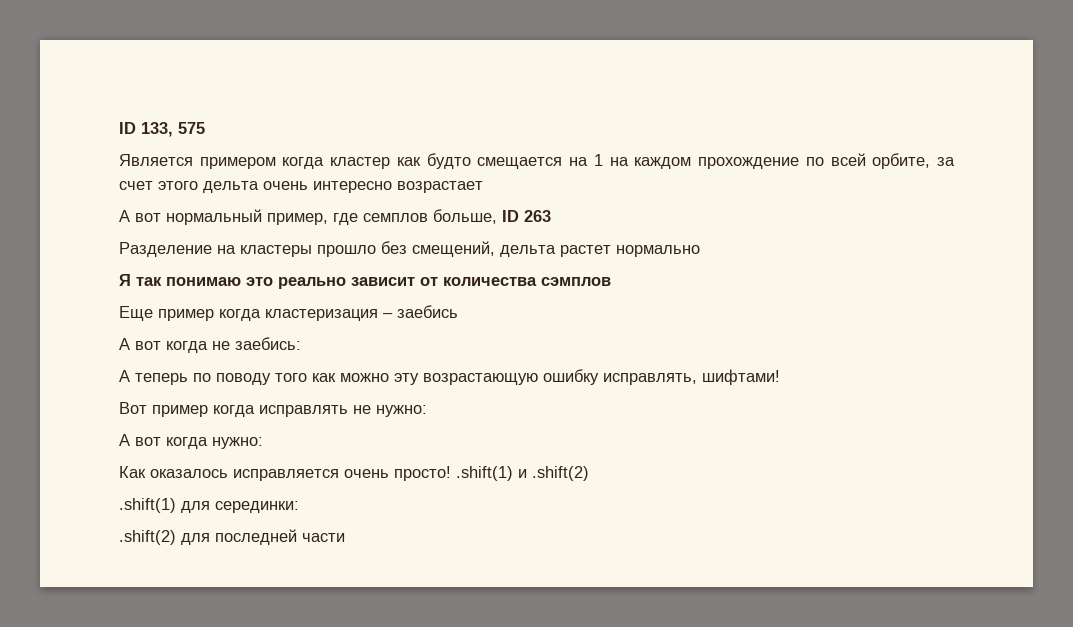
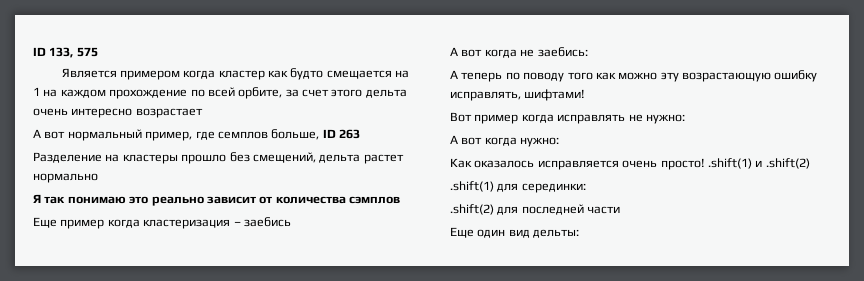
(345, 537) none -> [450,227,580,238] // Еще один вид дельты:

